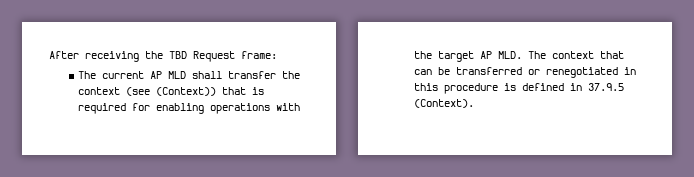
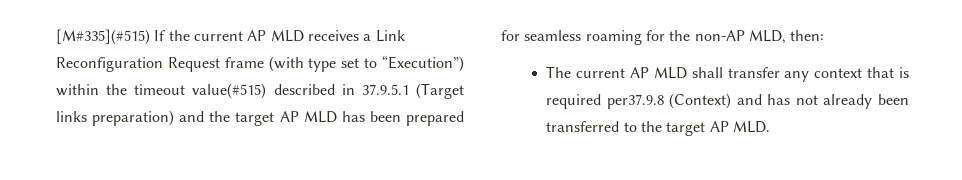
[49,51,277,62] After receiving the TBD Request frame: -> [56,29,405,45] [56,55,464,72] [56,83,465,99] [56,110,464,126] [501,30,825,45] [M#335](#515) If the current AP MLD receives a Link Reconfiguration Request frame (with type set to “Execution”) within the timeout value(#515) described in 37.9.5.1 (Target links preparation) and the target AP MLD has been prepared for seamless roaming for the non-AP MLD, then:
[282,71,301,79] [78,87,265,96] [78,103,301,114] [414,51,625,62] [414,67,637,78] [414,83,625,94] [414,99,475,108] the context (see (Context)) that is required for enabling operations with the target AP MLD. The context that can be transferred or renegotiated in this procedure is defined in 37.9.5 (Context). -> [784,67,909,82] [546,93,909,109] [546,121,770,136] any context that is required per37.9.8 (Context) and has not already been transferred to the target AP MLD.

